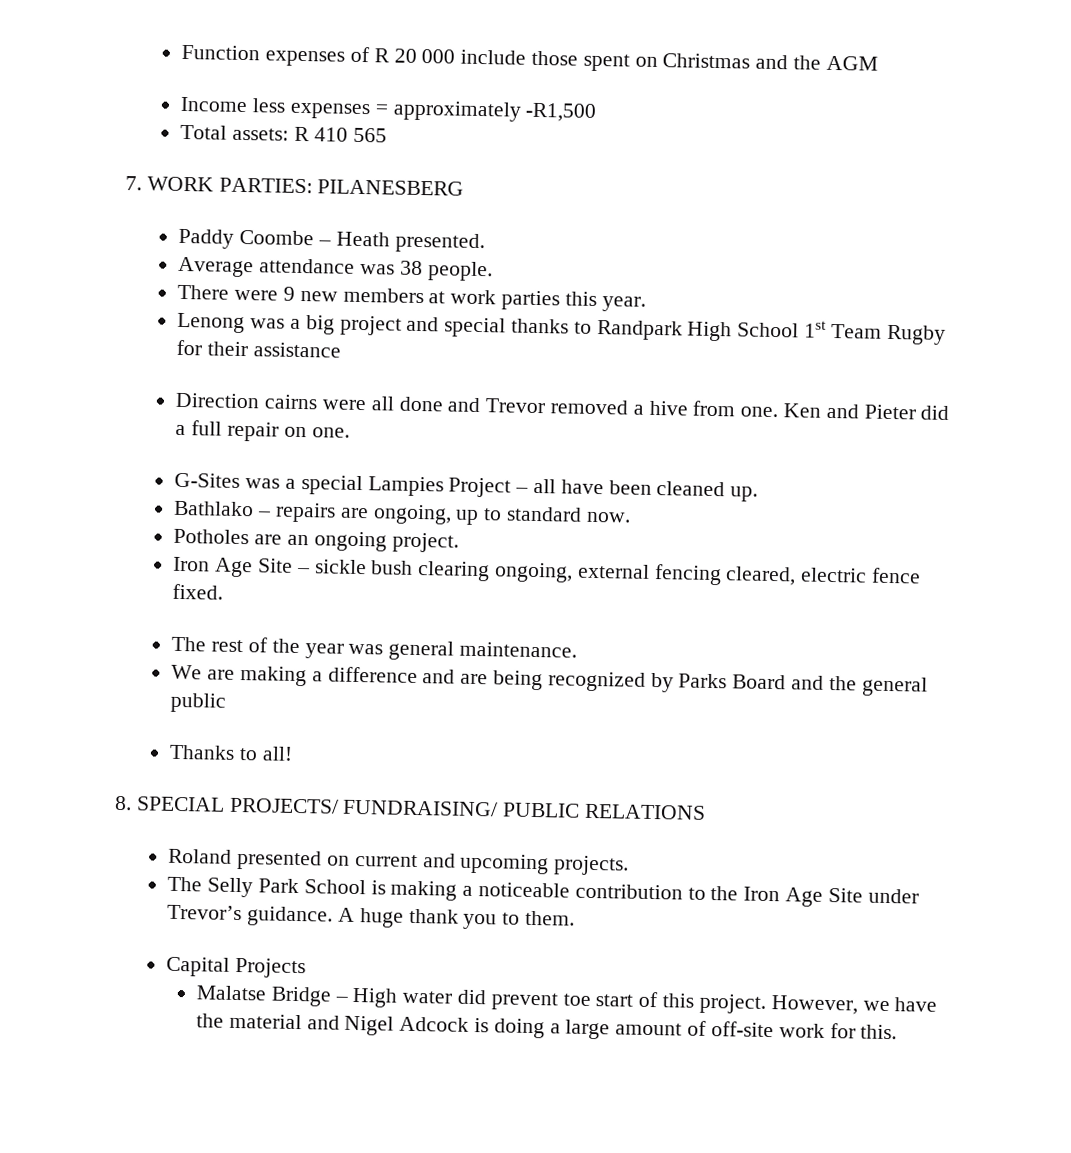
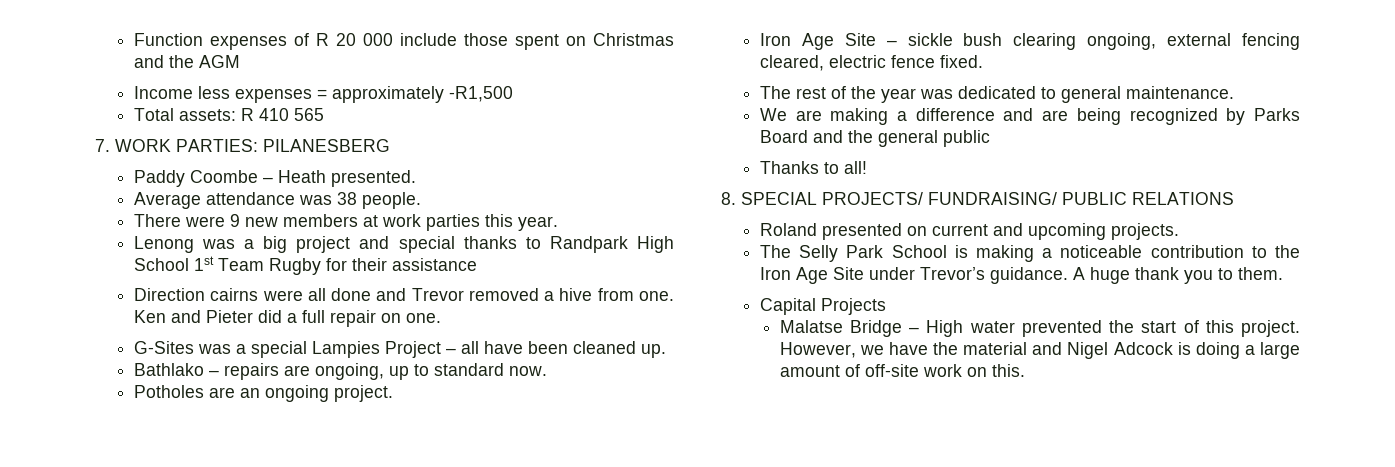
(384, 649) none -> [957,86,1056,99] dedicated to
[457,989,591,1011] did prevent toe -> [1021,320,1135,337] prevented the
[829,1023,856,1039] for -> [966,367,987,377] on

